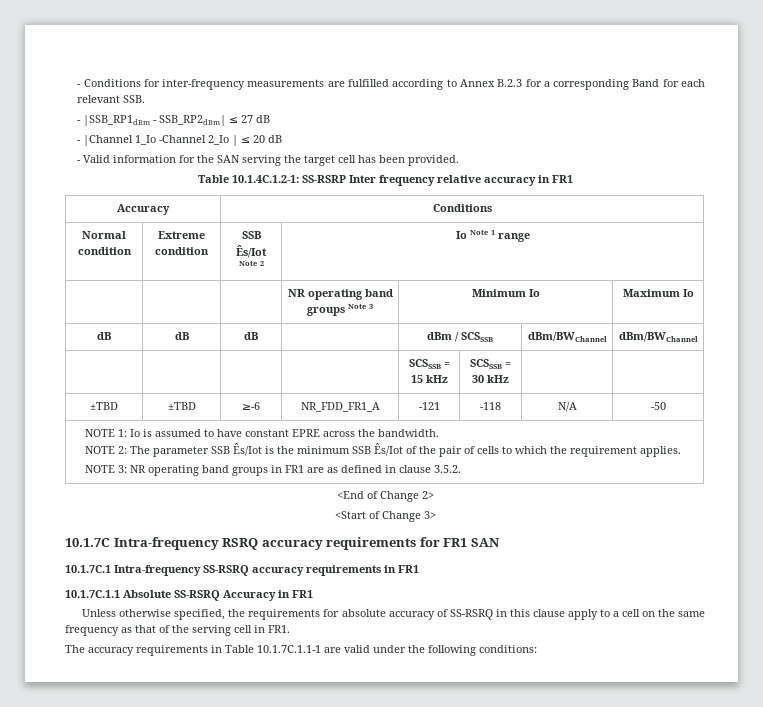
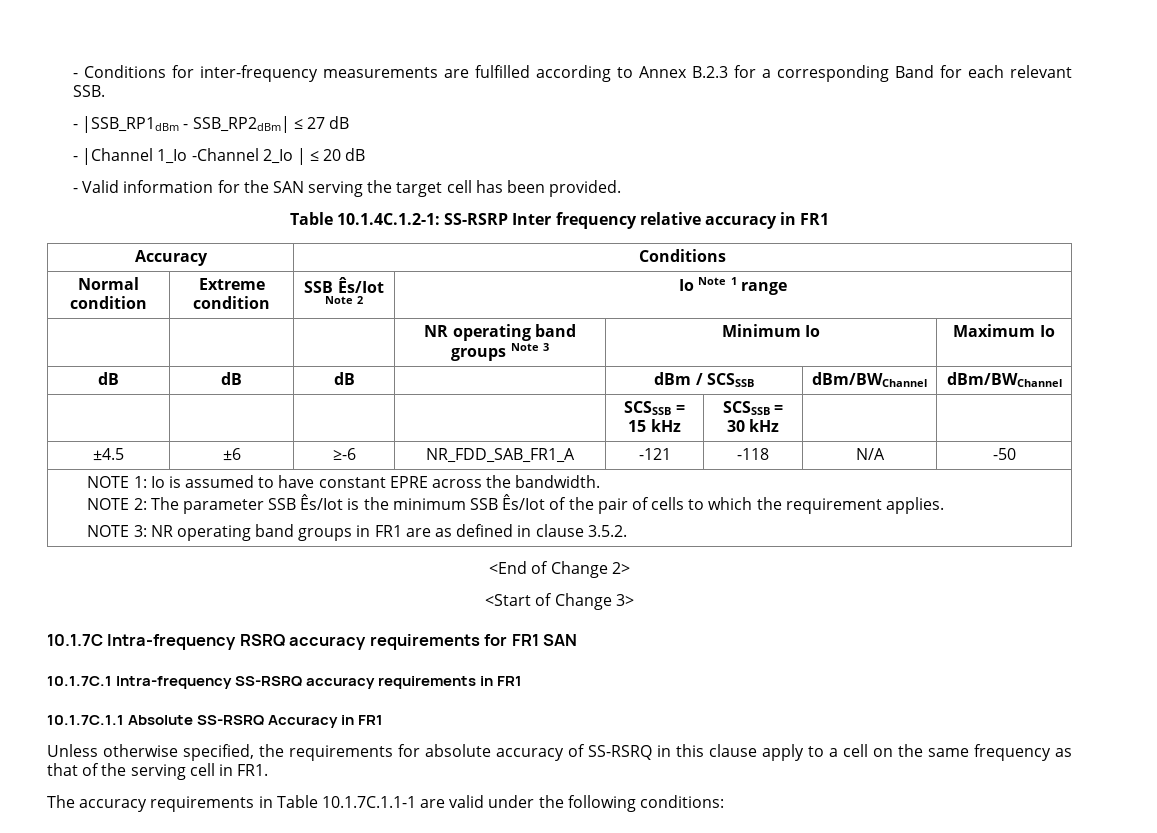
[90,402,118,410] [167,402,196,410] ±TBD | ±TBD -> [93,448,124,461] [222,448,241,461] ±4.5 | ±6
[300,402,380,412] NR_FDD_FR1_A -> [426,448,575,463] NR_FDD_SAB_FR1_A

